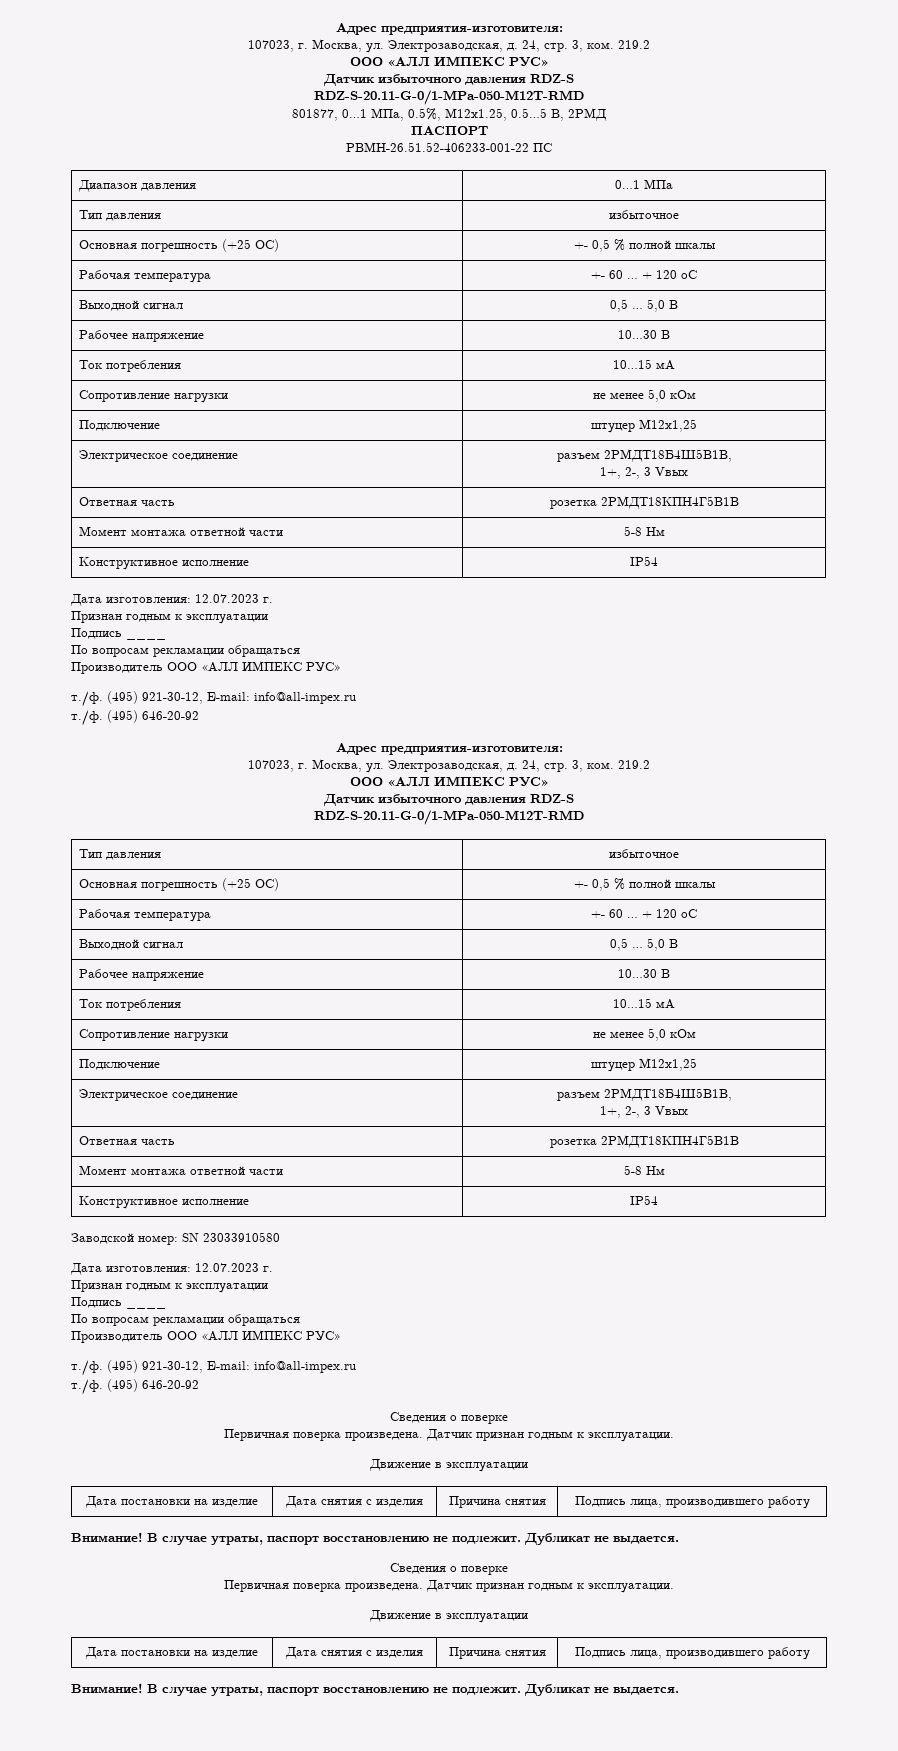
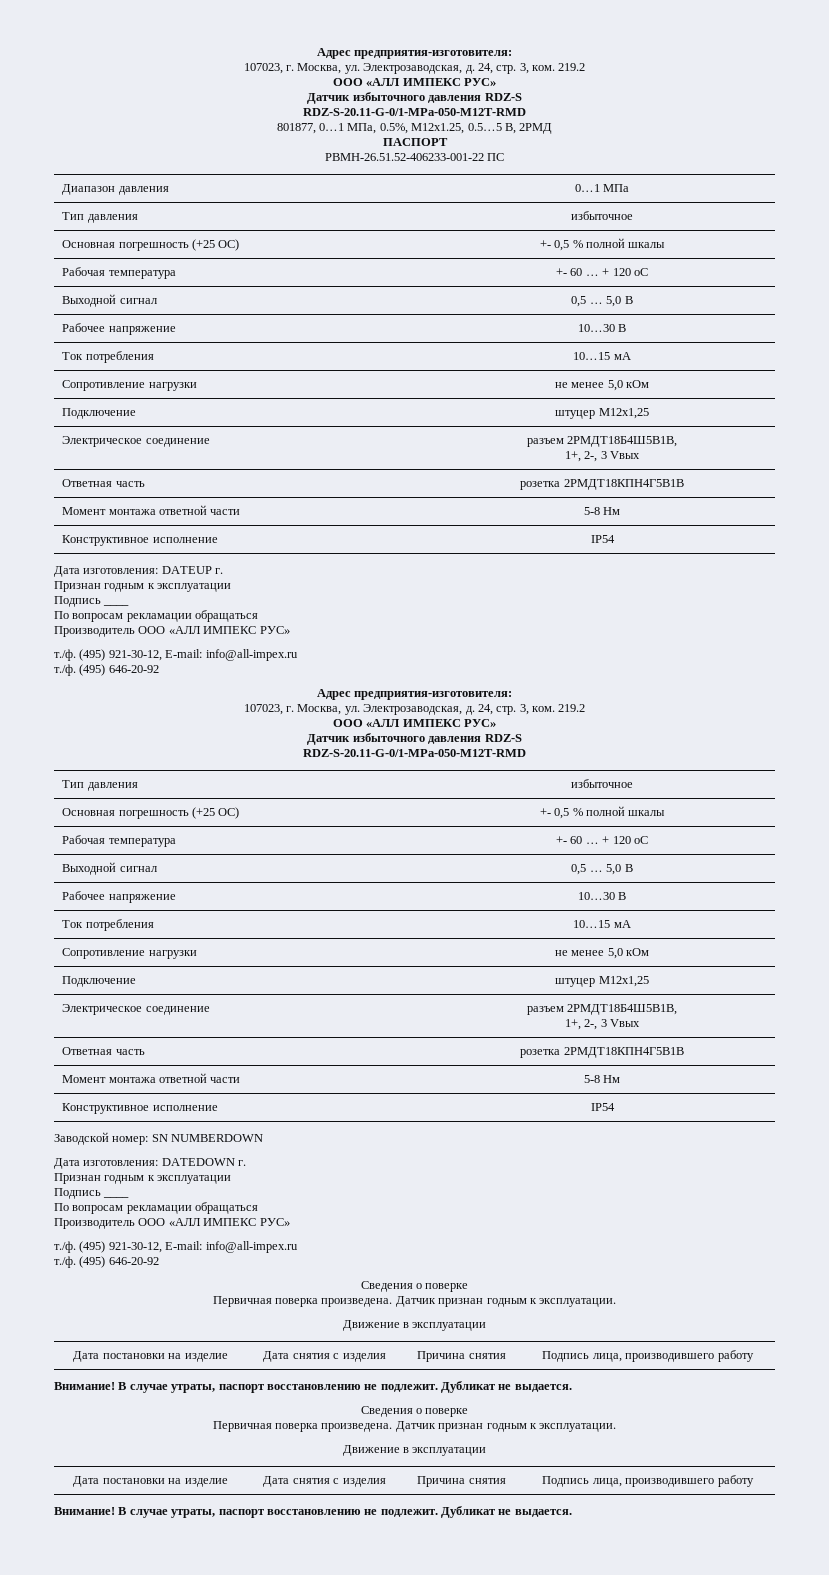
[195,594,259,603] 12.07.2023 -> [161,566,212,574] DATEUP
[203,1232,280,1242] [70,1263,259,1275] 23033910580 // Дата изготовления: 12.07.2023 -> [171,1134,264,1142] [54,1158,235,1169] NUMBERDOWN // Дата изготовления: DATEDOWN

